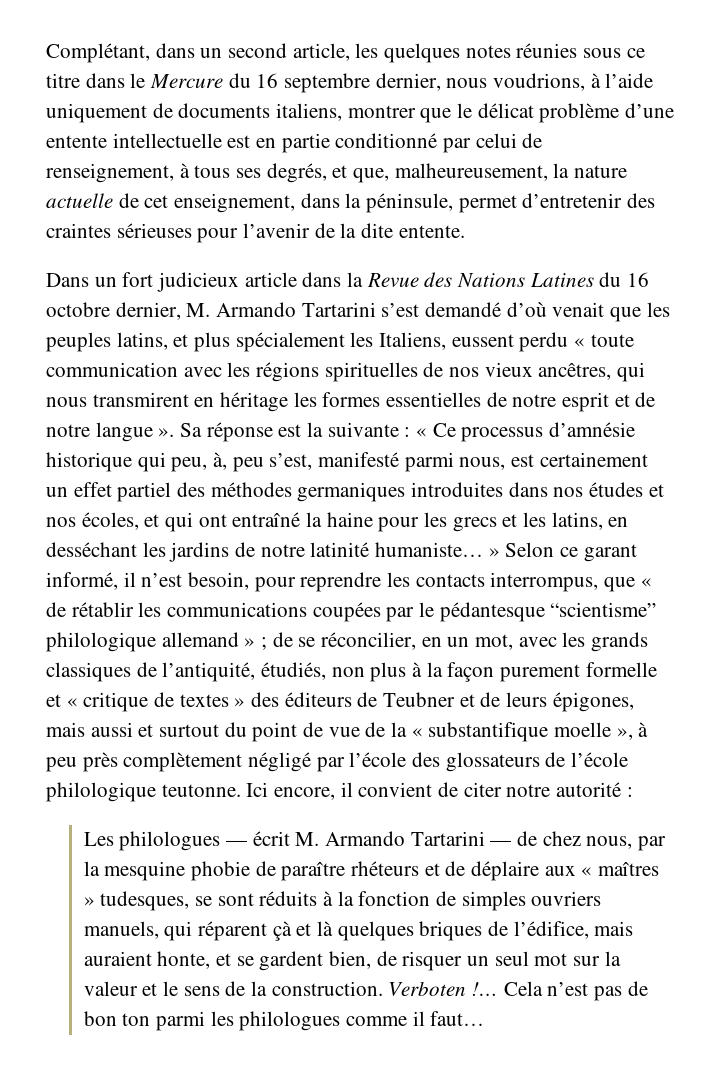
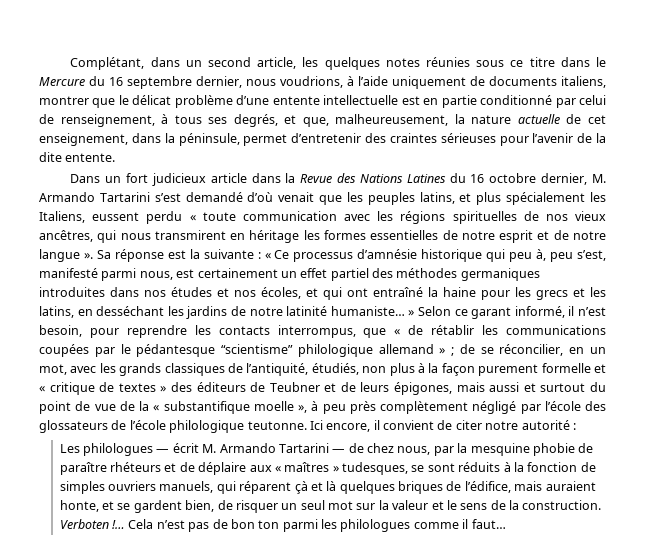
[171,457,208,472] peu, -> [509,252,533,262] peu

